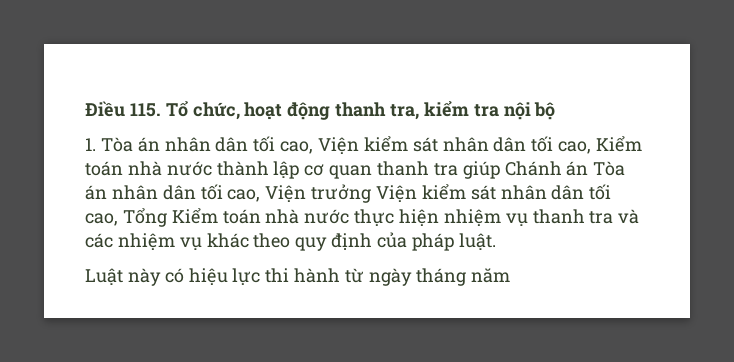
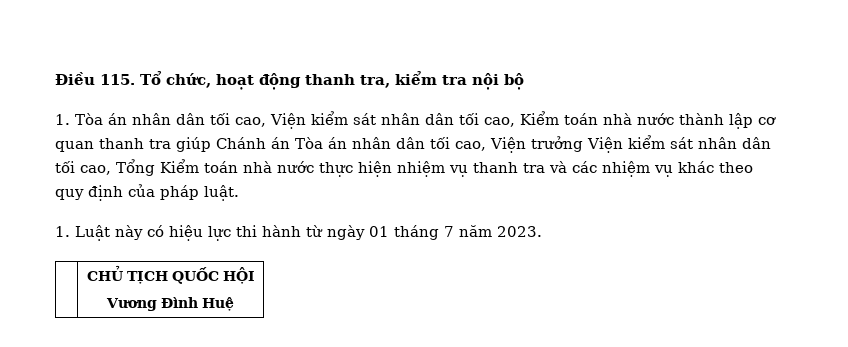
(496, 241) none -> [55,226,70,237] 1.
[415,268,510,286] tháng năm -> [369,225,542,240] [86,265,255,284] [106,297,234,311] 01 tháng 7 năm 2023. // | CHỦ TỊCH QUỐC HỘI // Vương Đình Huệ

